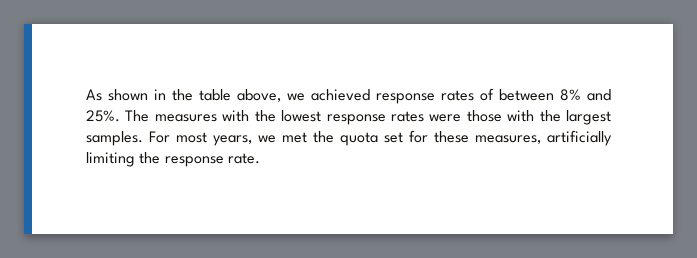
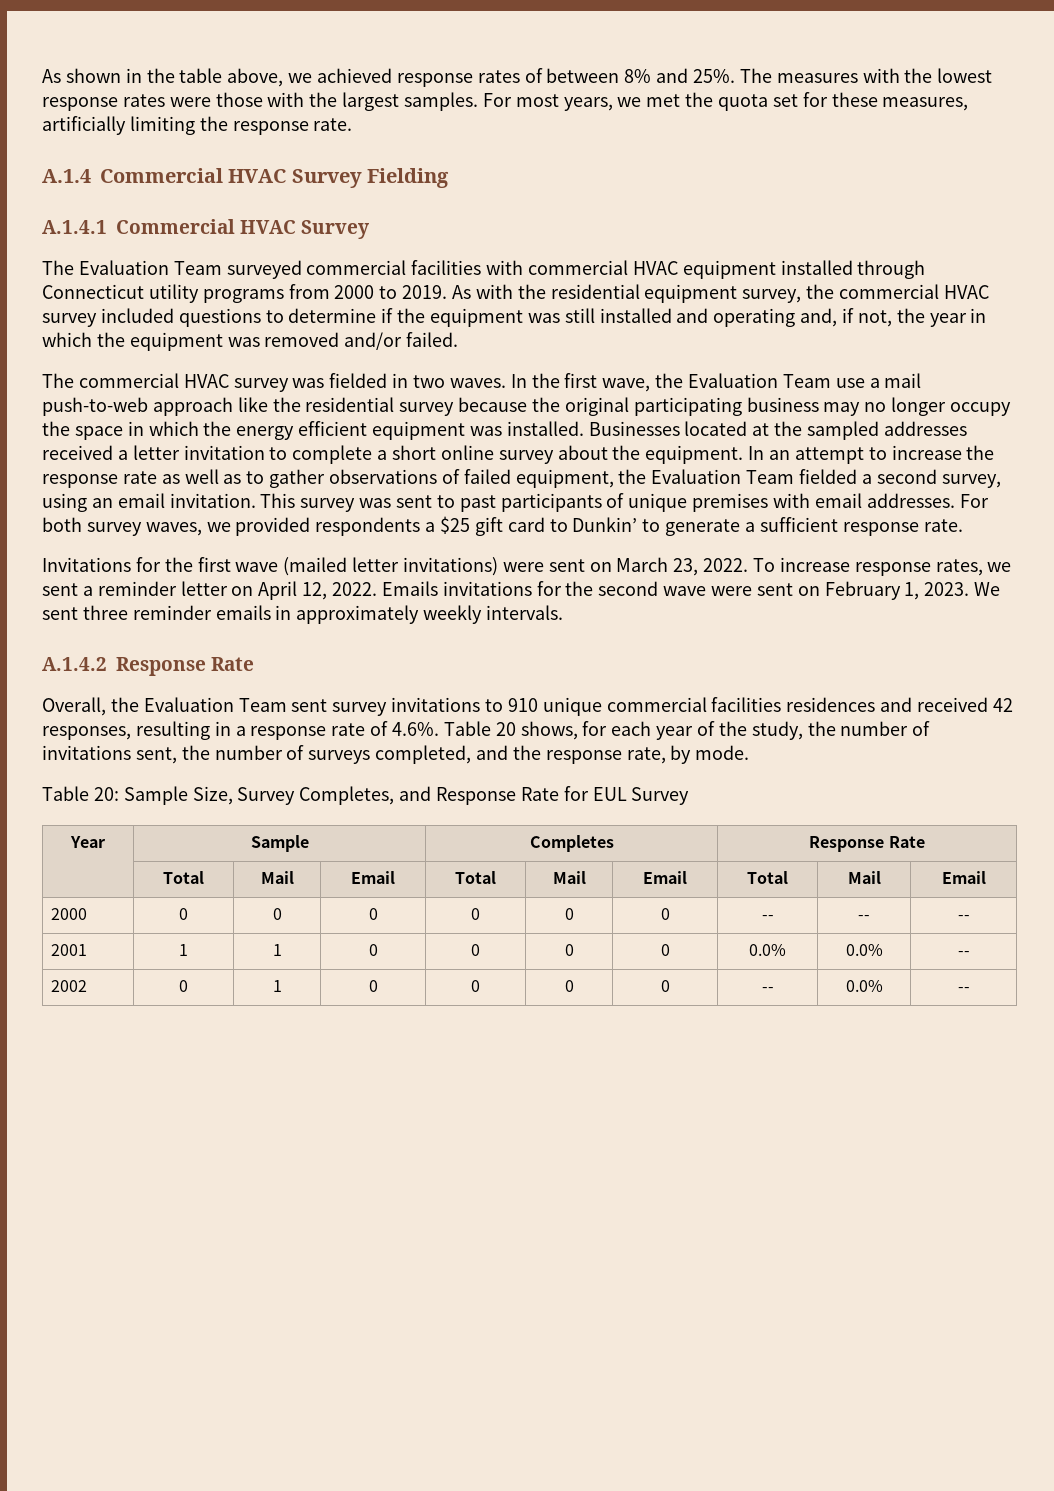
(260, 158) none -> [42,168,450,188] [42,219,370,239] [42,260,926,279] [42,284,989,303] [42,308,987,327] [42,332,459,351] [42,373,922,392] [42,397,1012,416] [42,421,967,440] [42,445,995,464] [42,469,1001,488] [42,493,989,512] [42,516,963,536] [42,557,1012,576] [42,581,1001,600] [42,605,564,624] [42,657,255,676] [42,697,1013,716] [42,721,931,740] [42,745,750,764] [42,786,690,805] [70,836,105,848] [250,835,309,852] [529,835,614,852] [809,836,925,852] [163,871,204,884] [260,871,294,884] [351,871,395,884] [455,871,496,884] [552,871,586,884] [643,871,687,884] [747,871,788,884] [847,871,881,884] [941,871,986,884] [51,908,88,920] [179,908,188,920] [272,908,282,920] [368,908,378,920] [471,908,480,920] [564,908,574,920] [660,908,670,920] [761,915,774,920] [858,915,870,920] [957,915,970,920] [51,944,88,956] [179,944,188,956] [272,944,282,956] [368,944,378,956] [471,944,480,956] [564,944,574,956] [660,944,670,956] [749,944,786,956] [845,944,883,956] [957,951,970,956] [51,980,88,992] [179,980,188,992] [272,980,282,992] [368,980,378,992] [471,980,480,992] [564,980,574,992] [660,980,670,992] [761,987,774,992] [845,980,883,992] [957,987,970,992] // A.1.4 Commercial HVAC Survey Fielding // A.1.4.1 Commercial HVAC Survey // The Evaluation Team surveyed commercial facilities with commercial HVAC equipment installed through Connecticut utility programs from 2000 to 2019. As with the residential equipment survey, the commercial HVAC survey included questions to determine if the equipment was still installed and operating and, if not, the year in which the equipment was removed and/or failed. // The commercial HVAC survey was fielded in two waves. In the first wave, the Evaluation Team use a mail push-to-web approach like the residential survey because the original participating business may no longer occupy the space in which the energy efficient equipment was installed. Businesses located at the sampled addresses received a letter invitation to complete a short online survey about the equipment. In an attempt to increase the response rate as well as to gather observations of failed equipment, the Evaluation Team fielded a second survey, using an email invitation. This survey was sent to past participants of unique premises with email addresses. For both survey waves, we provided respondents a $25 gift card to Dunkin’ to generate a sufficient response rate. // Invitations for the first wave (mailed letter invitations) were sent on March 23, 2022. To increase response rates, we sent a reminder letter on April 12, 2022. Emails invitations for the second wave were sent on February 1, 2023. We sent three reminder emails in approximately weekly intervals. // A.1.4.2 Response Rate // Overall, the Evaluation Team sent survey invitations to 910 unique commercial facilities residences and received 42 responses, resulting in a response rate of 4.6%. Table 20 shows, for each year of the study, the number of invitations sent, the number of surveys completed, and the response rate, by mode. // Table 20: Sample Size, Survey Completes, and Response Rate for EUL Survey // Year | Sample | Completes | Response Rate // | Total | Mail | Email | Total | Mail | Email | Total | Mail | Email // 2000 | 0 | 0 | 0 | 0 | 0 | 0 | -- | -- | -- // 2001 | 1 | 1 | 0 | 0 | 0 | 0 | 0.0% | 0.0% | -- // 2002 | 0 | 1 | 0 | 0 | 0 | 0 | -- | 0.0% | --

